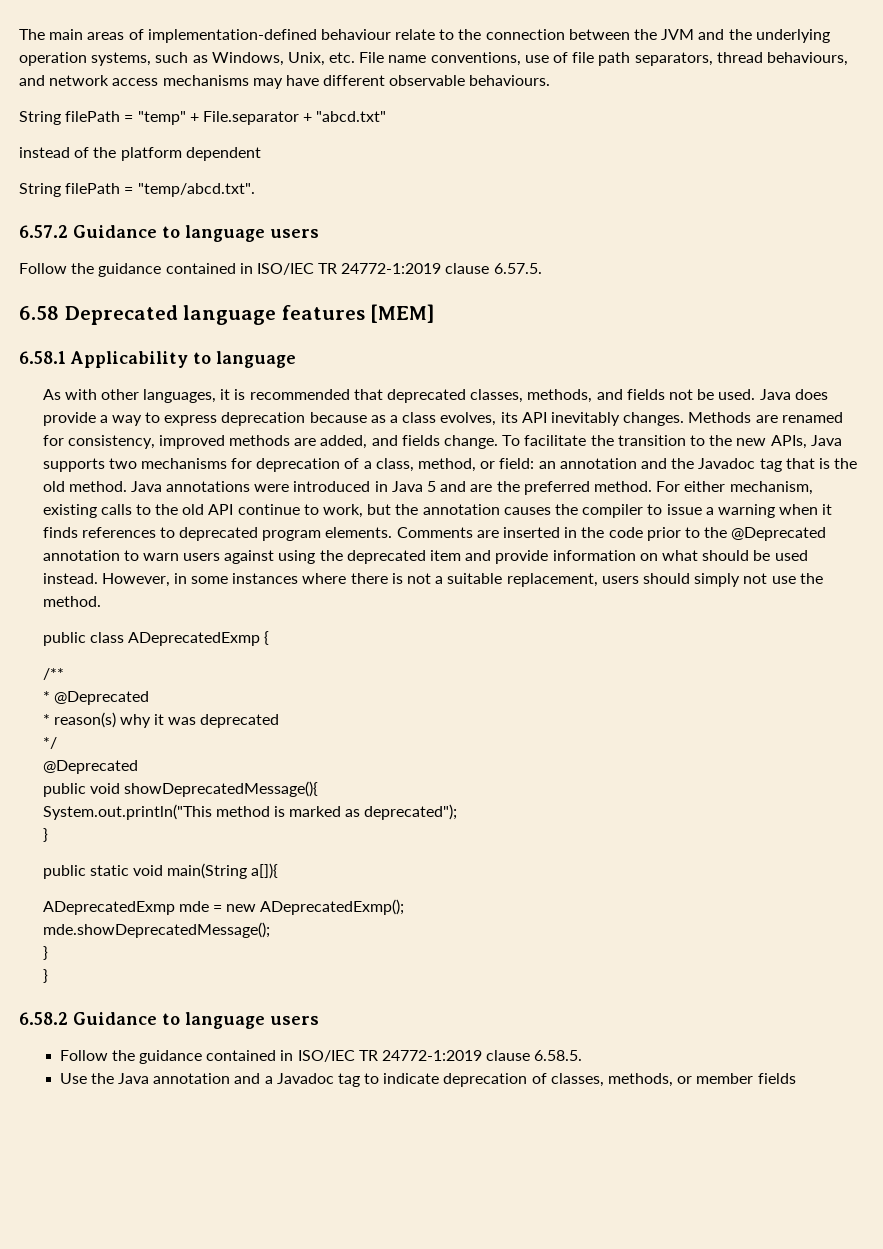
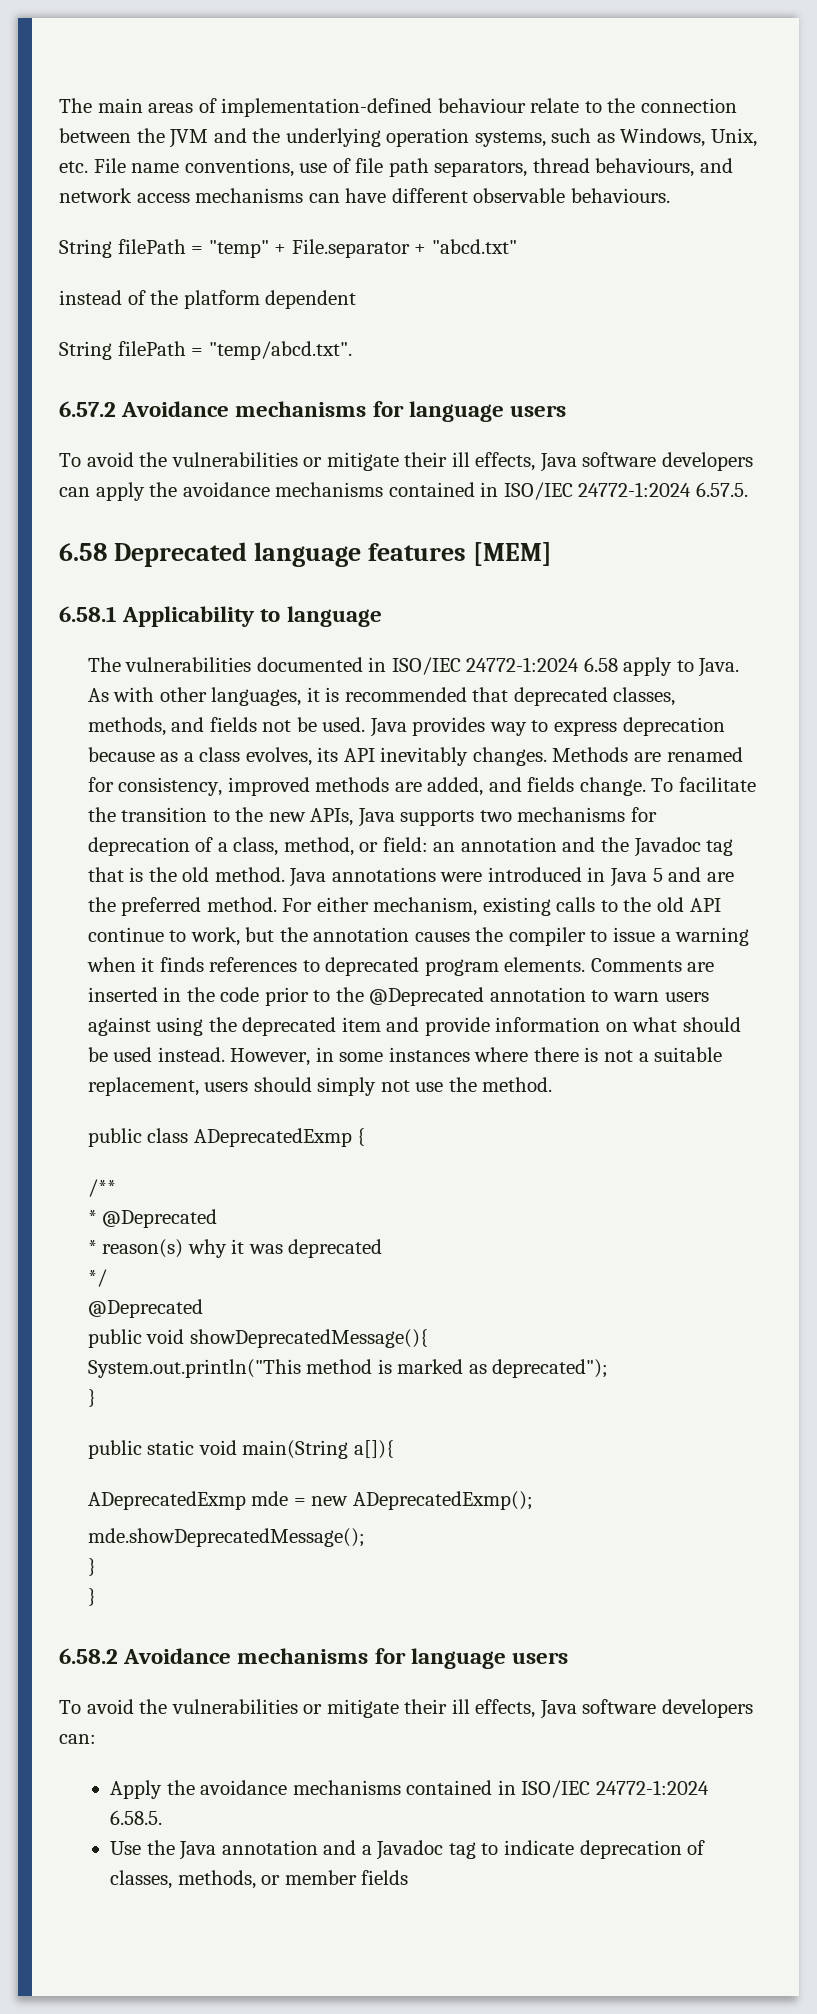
[252,78,283,89] may -> [308,193,340,203] can
[73,225,319,242] [19,263,490,277] Guidance to language users // Follow the guidance contained in ISO/IEC TR 24772-1:2019 clause -> [121,401,567,422] [59,452,753,472] [59,482,692,501] Avoidance mechanisms for language users // To avoid the vulnerabilities or mitigate their ill effects, Java software developers can apply the avoidance mechanisms contained in ISO/IEC 24772-1:2024
(296, 359) none -> [87,657,740,677] The vulnerabilities documented in ISO/IEC 24772-1:2024 6.58 apply to Java.
[794,389,828,400] [42,412,108,426] does provide a -> [412,717,486,736] provides
[73,1012,319,1029] [59,1050,531,1064] Guidance to language users // Follow the guidance contained in ISO/IEC TR 24772-1:2019 clause -> [123,1648,569,1669] [59,1699,753,1719] [59,1734,96,1744] [110,1780,709,1799] Avoidance mechanisms for language users // To avoid the vulnerabilities or mitigate their ill effects, Java software developers can: // Apply the avoidance mechanisms contained in ISO/IEC 24772-1:2024

